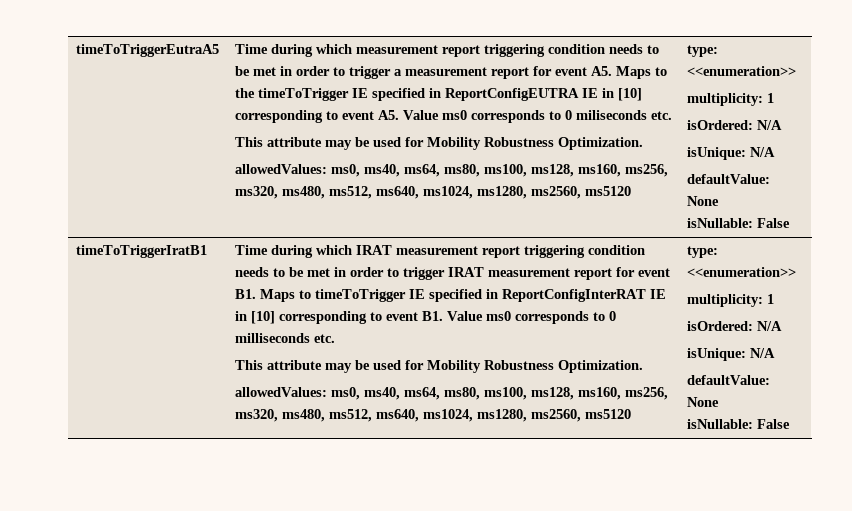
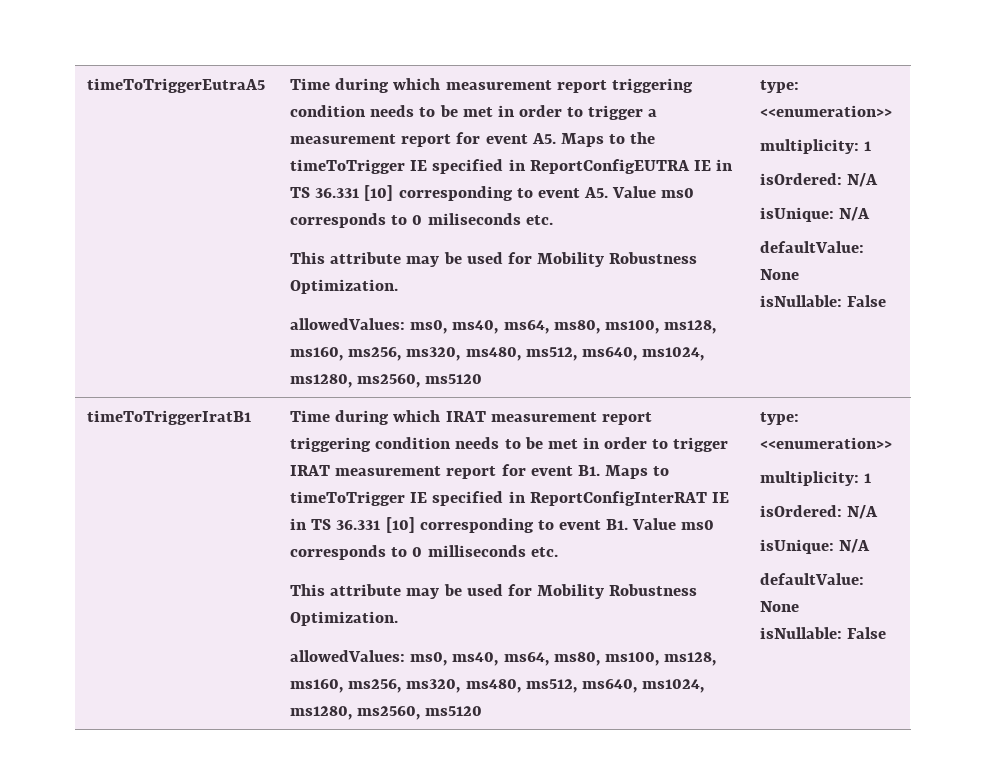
(614, 93) none -> [290,187,360,198] TS 36.331
(247, 316) none -> [311,519,381,530] TS 36.331

